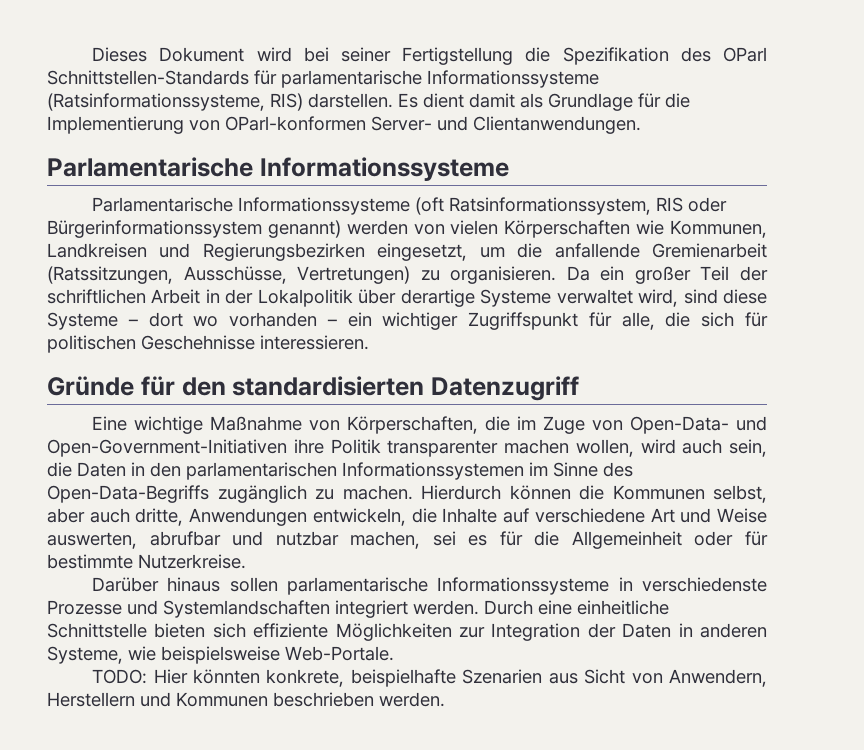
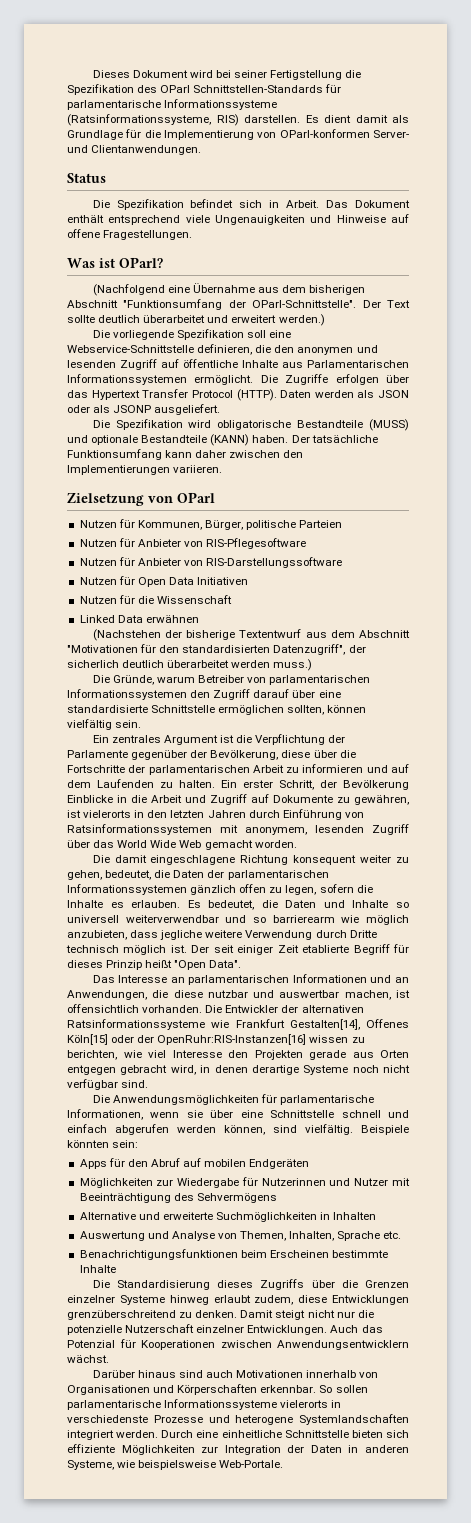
[47,157,509,181] [92,197,728,215] [47,220,767,238] [47,243,768,261] [47,266,768,284] [47,289,768,307] [47,312,768,330] [47,335,369,353] [47,376,579,401] [92,416,768,434] [47,439,767,457] [47,462,633,480] [47,485,767,503] [47,508,768,526] [47,531,768,549] [47,554,246,569] [92,577,221,592] Parlamentarische Informationssysteme // Parlamentarische Informationssysteme (oft Ratsinformationssystem, RIS oder Bürgerinformationssystem genannt) werden von vielen Körperschaften wie Kommunen, Landkreisen und Regierungsbezirken eingesetzt, um die anfallende Gremienarbeit (Ratssitzungen, Ausschüsse, Vertretungen) zu organisieren. Da ein großer Teil der schriftlichen Arbeit in der Lokalpolitik über derartige Systeme verwaltet wird, sind diese Systeme – dort wo vorhanden – ein wichtiger Zugriffspunkt für alle, die sich für politischen Geschehnisse interessieren. // Gründe für den standardisierten Datenzugriff // Eine wichtige Maßnahme von Körperschaften, die im Zuge von Open-Data- und Open-Government-Initiativen ihre Politik transparenter machen wollen, wird auch sein, die Daten in den parlamentarischen Informationssystemen im Sinne des Open-Data-Begriffs zugänglich zu machen. Hierdurch können die Kommunen selbst, aber auch dritte, Anwendungen entwickeln, die Inhalte auf verschiedene Art und Weise auswerten, abrufbar und nutzbar machen, sei es für die Allgemeinheit oder für bestimmte Nutzerkreise. // Darüber hinaus -> [67,173,106,183] [92,199,410,210] [67,214,409,225] [67,229,193,240] [67,257,163,268] [92,283,366,296] [67,299,410,310] [67,314,325,326] [92,329,292,340] [67,344,378,355] [67,359,409,370] [67,374,409,385] [67,389,409,401] [67,404,221,415] [92,419,409,431] [67,434,378,446] [67,449,304,460] [67,465,223,475] [67,492,215,506] [79,519,343,530] [79,538,307,549] [79,557,343,568] [79,576,249,587] [79,595,232,604] [79,615,199,623] [92,629,410,641] [67,644,366,655] [67,659,313,671] [92,675,371,685] [67,689,341,700] [67,705,367,715] [67,719,142,730] [92,734,346,745] [67,750,356,760] [67,764,409,775] [67,779,409,790] [67,794,409,805] [67,809,364,820] [67,824,409,835] [67,840,297,850] [92,855,410,865] [67,870,329,880] [67,884,373,895] [67,900,409,910] [67,915,409,925] [67,930,377,940] [66,944,410,955] [67,960,242,970] [92,974,409,985] [67,990,410,1000] [67,1004,364,1013] [67,1019,409,1030] [67,1034,365,1045] [67,1050,409,1060] [67,1065,410,1075] [67,1079,149,1090] [92,1094,374,1105] [67,1109,409,1120] [67,1124,409,1135] [67,1140,139,1148] [79,1158,310,1169] [79,1177,411,1188] [79,1193,277,1203] [79,1212,377,1222] [79,1231,402,1241] [79,1249,388,1260] [79,1265,116,1273] [92,1279,409,1290] [67,1295,410,1305] [67,1310,374,1320] [67,1324,383,1335] [67,1339,409,1350] [67,1355,109,1363] [92,1370,379,1378] [67,1384,333,1395] Status // Die Spezifikation befindet sich in Arbeit. Das Dokument enthält entsprechend viele Ungenauigkeiten und Hinweise auf offene Fragestellungen. // Was ist OParl? // (Nachfolgend eine Übernahme aus dem bisherigen Abschnitt "Funktionsumfang der OParl-Schnittstelle". Der Text sollte deutlich überarbeitet und erweitert werden.) // Die vorliegende Spezifikation soll eine Webservice-Schnittstelle definieren, die den anonymen und lesenden Zugriff auf öffentliche Inhalte aus Parlamentarischen Informationssystemen ermöglicht. Die Zugriffe erfolgen über das Hypertext Transfer Protocol (HTTP). Daten werden als JSON oder als JSONP ausgeliefert. // Die Spezifikation wird obligatorische Bestandteile (MUSS) und optionale Bestandteile (KANN) haben. Der tatsächliche Funktionsumfang kann daher zwischen den Implementierungen variieren. // Zielsetzung von OParl // Nutzen für Kommunen, Bürger, politische Parteien // Nutzen für Anbieter von RIS-Pflegesoftware // Nutzen für Anbieter von RIS-Darstellungssoftware // Nutzen für Open Data Initiativen // Nutzen für die Wissenschaft // Linked Data erwähnen // (Nachstehen der bisherige Textentwurf aus dem Abschnitt "Motivationen für den standardisierten Datenzugriff", der sicherlich deutlich überarbeitet werden muss.) // Die Gründe, warum Betreiber von parlamentarischen Informationssystemen den Zugriff darauf über eine standardisierte Schnittstelle ermöglichen sollten, können vielfältig sein. // Ein zentrales Argument ist die Verpflichtung der Parlamente gegenüber der Bevölkerung, diese über die Fortschritte der parlamentarischen Arbeit zu informieren und auf dem Laufenden zu halten. Ein erster Schritt, der Bevölkerung Einblicke in die Arbeit und Zugriff auf Dokumente zu gewähren, ist vielerorts in den letzten Jahren durch Einführung von Ratsinformationssystemen mit anonymem, lesenden Zugriff über das World Wide Web gemacht worden. // Die damit eingeschlagene Richtung konsequent weiter zu gehen, bedeutet, die Daten der parlamentarischen Informationssystemen gänzlich offen zu legen, sofern die Inhalte es erlauben. Es bedeutet, die Daten und Inhalte so universell weiterverwendbar und so barrierearm wie möglich anzubieten, dass jegliche weitere Verwendung durch Dritte technisch möglich ist. Der seit einiger Zeit etablierte Begriff für dieses Prinzip heißt "Open Data". // Das Interesse an parlamentarischen Informationen und an Anwendungen, die diese nutzbar und auswertbar machen, ist offensichtlich vorhanden. Die Entwickler der alternativen Ratsinformationssysteme wie Frankfurt Gestalten[14], Offenes Köln[15] oder der OpenRuhr:RIS-Instanzen[16] wissen zu berichten, wie viel Interesse den Projekten gerade aus Orten entgegen gebracht wird, in denen derartige Systeme noch nicht verfügbar sind. // Die Anwendungsmöglichkeiten für parlamentarische Informationen, wenn sie über eine Schnittstelle schnell und einfach abgerufen werden können, sind vielfältig. Beispiele könnten sein: // Apps für den Abruf auf mobilen Endgeräten // Möglichkeiten zur Wiedergabe für Nutzerinnen und Nutzer mit Beeinträchtigung des Sehvermögens // Alternative und erweiterte Suchmöglichkeiten in Inhalten // Auswertung und Analyse von Themen, Inhalten, Sprache etc. // Benachrichtigungsfunktionen beim Erscheinen bestimmte Inhalte // Die Standardisierung dieses Zugriffs über die Grenzen einzelner Systeme hinweg erlaubt zudem, diese Entwicklungen grenzüberschreitend zu denken. Damit steigt nicht nur die potenzielle Nutzerschaft einzelner Entwicklungen. Auch das Potenzial für Kooperationen zwischen Anwendungsentwicklern wächst. // Darüber hinaus sind auch Motivationen innerhalb von Organisationen und Körperschaften erkennbar. So
(610, 586) none -> [280,1400,329,1408] vielerorts
(158, 607) none -> [235,1415,294,1425] heterogene
[92,669,767,687] [47,692,445,707] // TODO: Hier könnten konkrete, beispielhafte Szenarien aus Sicht von Anwendern, Herstellern und Kommunen beschrieben werden. -> (284, 1464) none

